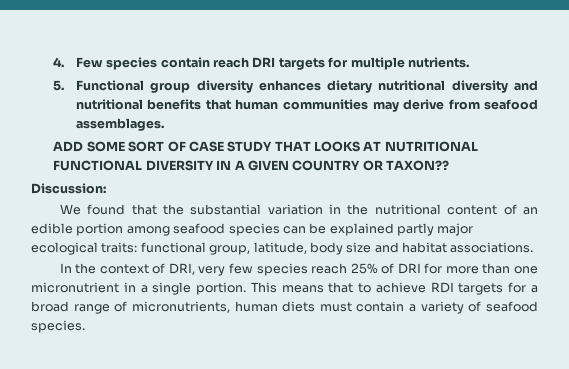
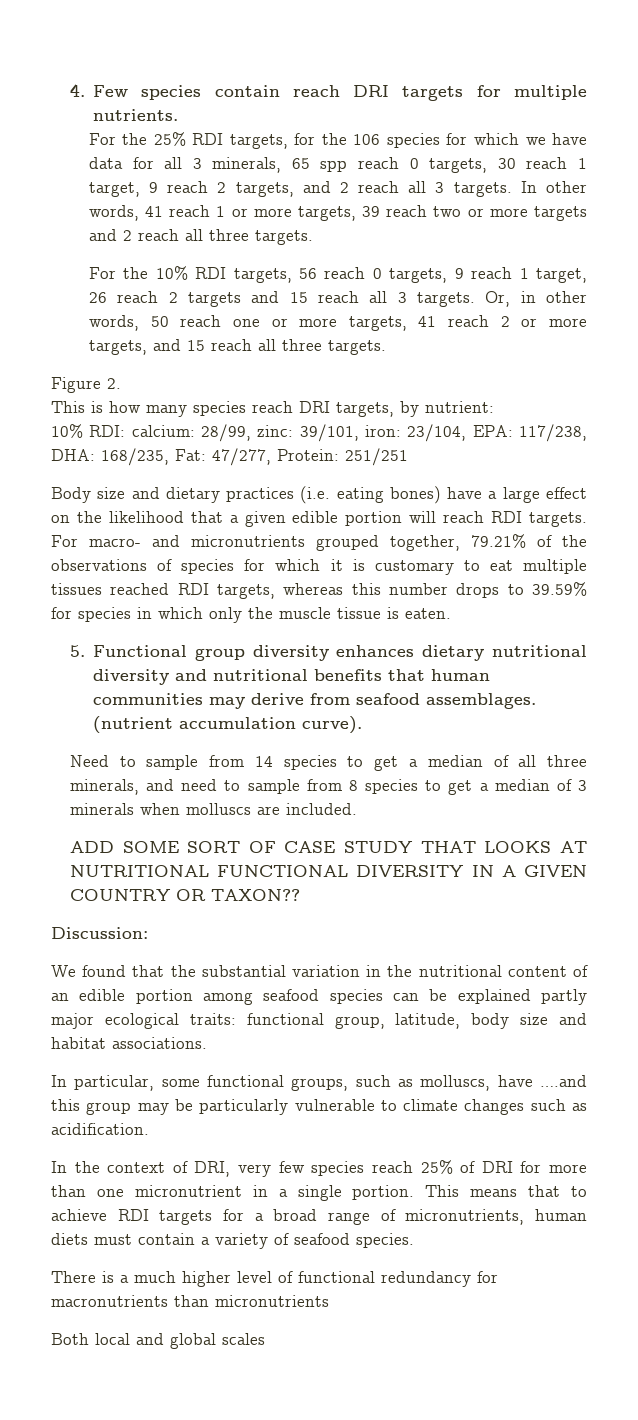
(469, 62) none -> [88,132,588,149] [88,157,587,173] [88,181,587,197] [88,205,587,221] [88,229,313,245] [88,266,587,283] [88,291,587,307] [88,315,588,331] [88,339,386,355] [51,377,121,393] [51,401,494,417] [51,424,587,442] [51,448,408,466] [51,486,587,504] [51,511,588,527] [51,534,587,551] [51,559,588,575] [51,582,587,599] [51,607,451,623] // For the 25% RDI targets, for the 106 species for which we have data for all 3 minerals, 65 spp reach 0 targets, 30 reach 1 target, 9 reach 2 targets, and 2 reach all 3 targets. In other words, 41 reach 1 or more targets, 39 reach two or more targets and 2 reach all three targets. // For the 10% RDI targets, 56 reach 0 targets, 9 reach 1 target, 26 reach 2 targets and 15 reach all 3 targets. Or, in other words, 50 reach one or more targets, 41 reach 2 or more targets, and 15 reach all three targets. // Figure 2. // This is how many species reach DRI targets, by nutrient: // 10% RDI: calcium: 28/99, zinc: 39/101, iron: 23/104, EPA: 117/238, DHA: 168/235, Fat: 47/277, Protein: 251/251 // Body size and dietary practices (i.e. eating bones) have a large effect on the likelihood that a given edible portion will reach RDI targets. For macro- and micronutrients grouped together, 79.21% of the observations of species for which it is customary to eat multiple tissues reached RDI targets, whereas this number drops to 39.59% for species in which only the muscle tissue is eaten.
(164, 124) none -> [93,716,363,734] [69,755,587,771] [69,779,587,795] [69,803,357,815] (nutrient accumulation curve). // Need to sample from 14 species to get a median of all three minerals, and need to sample from 8 species to get a median of 3 minerals when molluscs are included.
(534, 247) none -> [51,1075,587,1091] [51,1099,587,1115] [51,1123,149,1135] // In particular, some functional groups, such as molluscs, have ….and this group may be particularly vulnerable to climate changes such as acidification.
(85, 326) none -> [51,1271,498,1287] [51,1295,329,1307] [51,1333,265,1349] // There is a much higher level of functional redundancy for macronutrients than micronutrients // Both local and global scales

